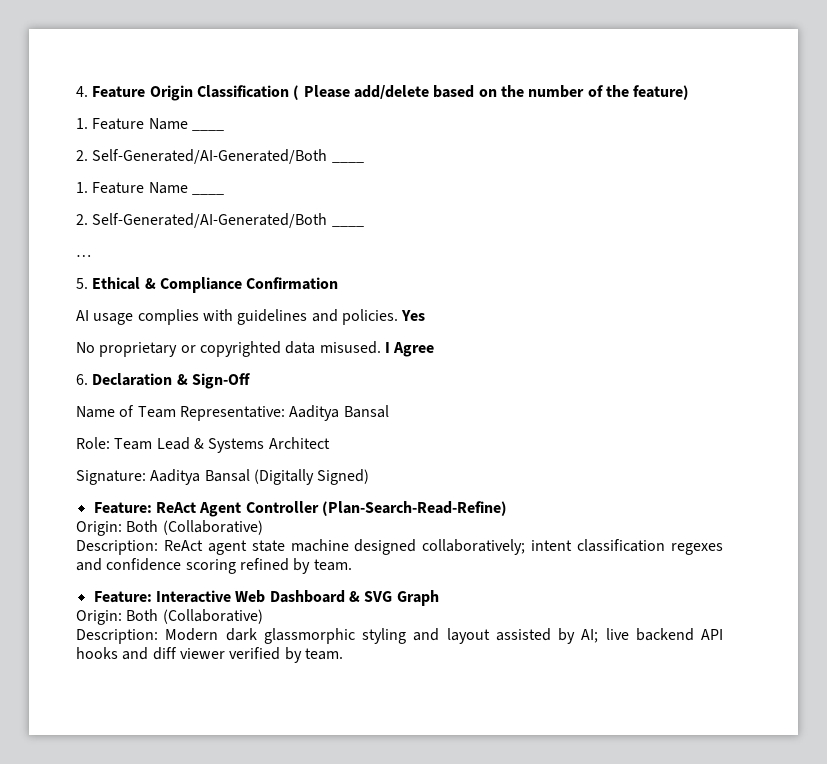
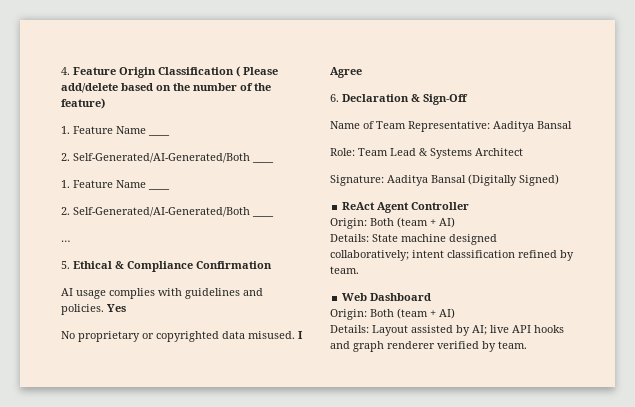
[93,502,152,514] Feature: -> (559, 180) none
[321,501,507,516] [76,520,263,536] [76,540,285,555] (Plan-Search-Read-Refine) // Origin: Both (Collaborative) // Description: ReAct agent state -> [330,217,455,229] [330,234,398,242] // Origin: Both (team + AI) // Details: State
[671,543,724,555] [76,558,236,574] regexes and confidence scoring -> (515, 254) none
[93,590,231,603] Feature: Interactive -> (359, 270) none
[348,590,439,606] [76,609,263,625] [76,628,490,644] & SVG Graph // Origin: Both (Collaborative) // Description: Modern dark glassmorphic styling and layout -> [330,308,455,320] [330,325,408,336] // Origin: Both (team + AI) // Details: Layout
[635,628,694,641] backend -> (509, 329) none
[152,647,225,660] diff viewer -> [353,341,435,352] graph renderer

